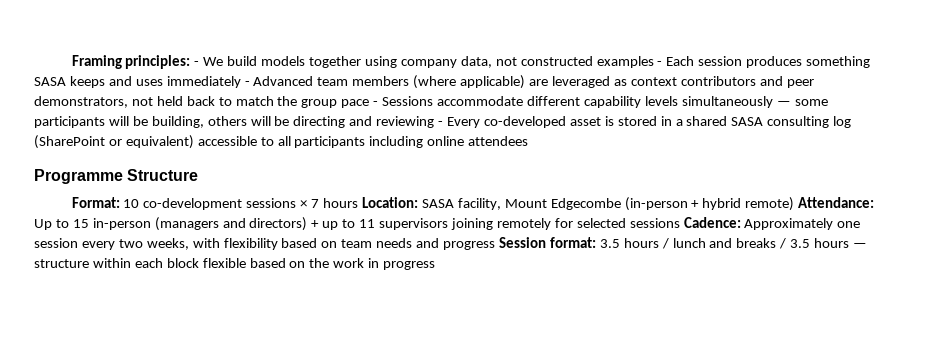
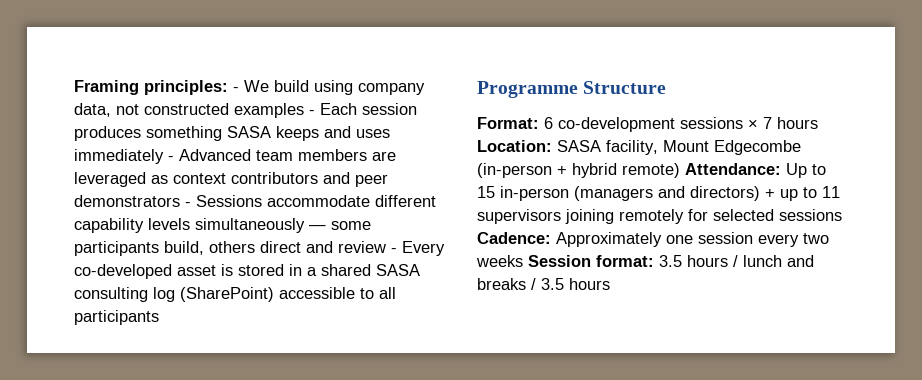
[261,56,362,68] models together -> (309, 86) none
[413,75,526,89] (where applicable) -> (367, 155) none
[34,96,370,108] demonstrators, not held back to match the group pace -> [74,195,180,207] demonstrators
[108,116,435,128] will be building, others will be directing and reviewing -> [164,241,386,255] build, others direct and review
[34,135,194,149] (SharePoint or equivalent) -> [180,287,274,302] (SharePoint)
[369,136,529,148] including online attendees -> (159, 317) none
[123,199,140,208] 10 -> [544,117,553,129] 6
[146,238,496,250] weeks, with flexibility based on team needs and progress -> [476,255,523,267] weeks
[853,243,868,248] [34,258,436,270] — structure within each block flexible based on the work in progress -> (610, 284) none

